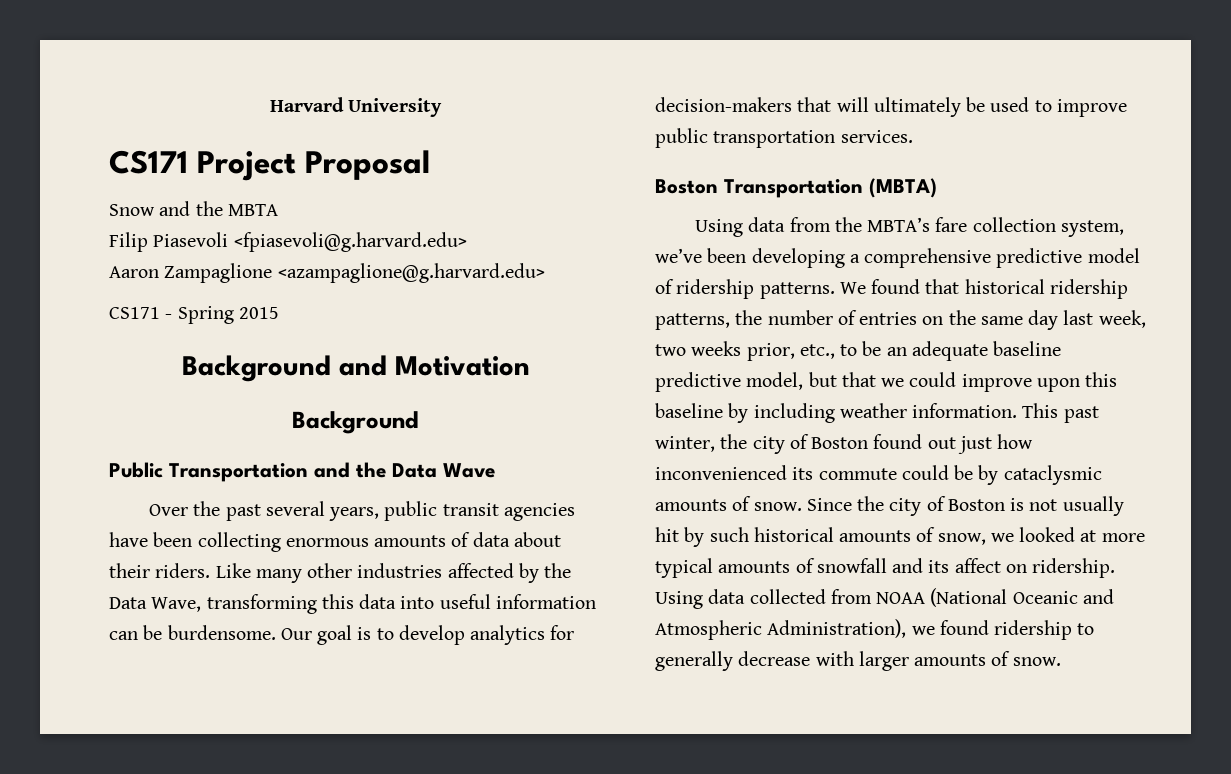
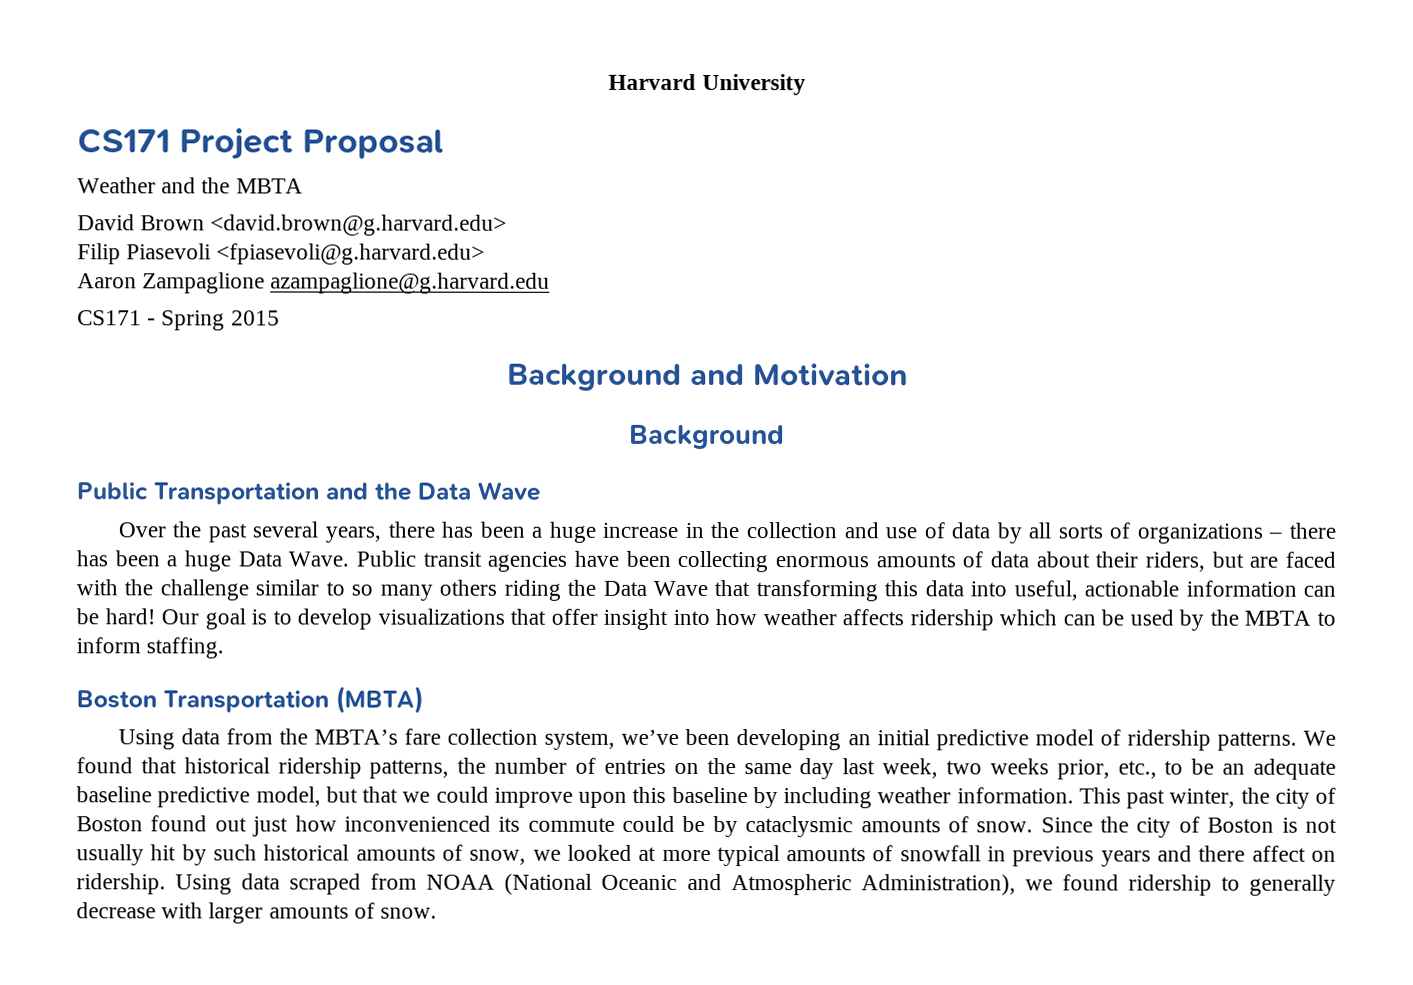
[109,204,155,216] Snow -> [77,177,156,194] Weather
(278, 210) none -> [77,214,508,236] // David Brown <david.brown@g.harvard.edu>
[277,263,545,283] <azampaglione@g.harvard.edu> -> [270,272,551,294] azampaglione@g.harvard.edu
[384,501,438,521] public -> [387,521,1336,544] [76,550,416,572] there has been a huge increase in the collection and use of data by all sorts of organizations – there has been a huge Data Wave. Public
[155,563,572,583] [109,597,202,612] riders. Like many other industries affected by the Data Wave, -> [1144,551,1336,572] [76,579,751,601] riders, but are faced with the challenge similar to so many others riding the Data Wave that
[439,594,491,609] useful -> [1013,580,1180,601] useful, actionable
[167,625,276,640] burdensome. -> [104,608,156,625] hard!
[470,625,575,645] [655,97,1127,117] [655,128,913,148] analytics for decision-makers that will ultimately be used to improve public transportation services. -> [377,608,1336,631] [76,637,225,659] visualizations that offer insight into how weather affects ridership which can be used by the MBTA to inform staffing.
[849,248,992,268] a comprehensive -> [847,729,930,746] an initial
[892,558,950,573] and its -> [987,845,1246,867] in previous years and there
[749,589,826,604] collected -> [289,873,362,895] scraped

